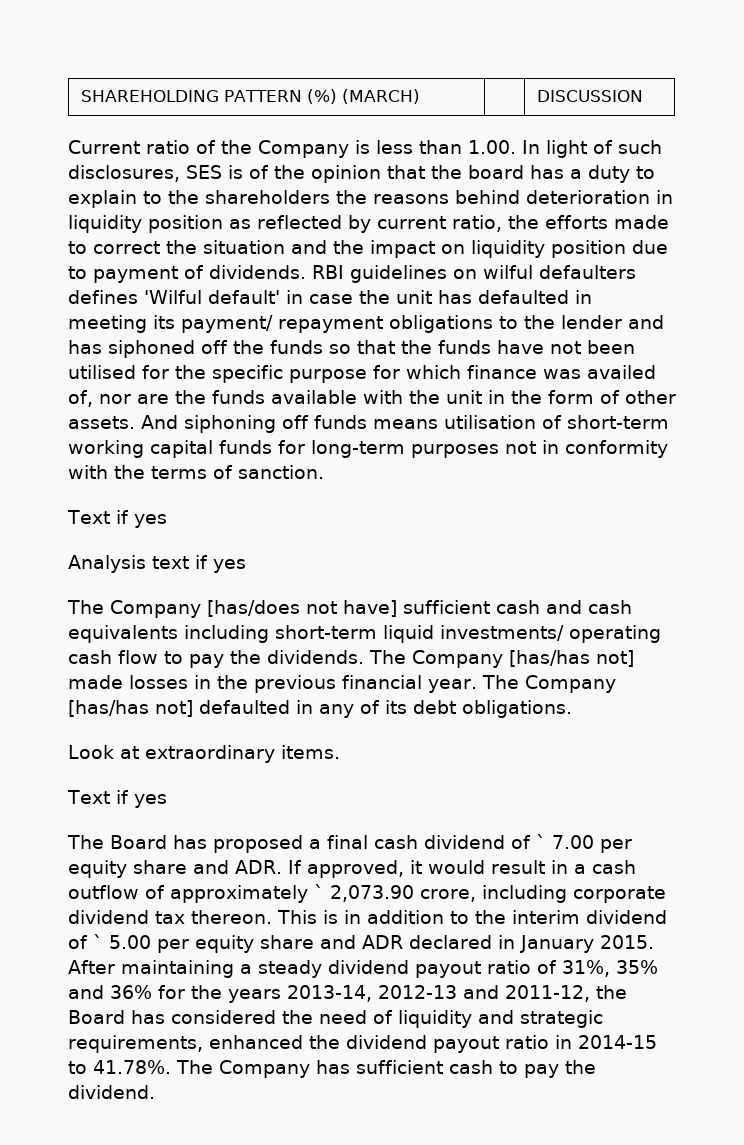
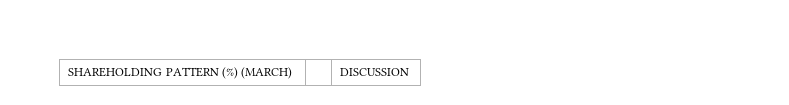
[68,140,662,158] [68,165,655,183] [68,190,673,208] [68,215,669,233] [68,240,668,258] [68,265,636,283] [68,290,592,304] [68,315,664,333] [68,340,635,358] [68,365,656,383] [68,390,676,407] [68,415,669,433] [68,440,668,458] [68,465,324,479] [67,510,167,528] [68,555,246,573] [67,600,632,618] [68,625,661,643] [68,650,634,668] [68,675,616,693] [68,700,572,718] [68,745,340,763] [67,790,167,808] [67,834,632,853] [68,860,636,878] [68,884,666,903] [68,910,667,924] [68,934,654,953] [68,960,658,978] [68,985,627,1003] [68,1010,603,1028] [68,1035,657,1053] [68,1060,596,1078] [68,1085,155,1099] // Current ratio of the Company is less than 1.00. In light of such disclosures, SES is of the opinion that the board has a duty to explain to the shareholders the reasons behind deterioration in liquidity position as reflected by current ratio, the efforts made to correct the situation and the impact on liquidity position due to payment of dividends. RBI guidelines on wilful defaulters defines 'Wilful default' in case the unit has defaulted in meeting its payment/ repayment obligations to the lender and has siphoned off the funds so that the funds have not been utilised for the specific purpose for which finance was availed of, nor are the funds available with the unit in the form of other assets. And siphoning off funds means utilisation of short-term working capital funds for long-term purposes not in conformity with the terms of sanction. // Text if yes // Analysis text if yes // The Company [has/does not have] sufficient cash and cash equivalents including short-term liquid investments/ operating cash flow to pay the dividends. The Company [has/has not] made losses in the previous financial year. The Company [has/has not] defaulted in any of its debt obligations. // Look at extraordinary items. // Text if yes // The Board has proposed a final cash dividend of ` 7.00 per equity share and ADR. If approved, it would result in a cash outflow of approximately ` 2,073.90 crore, including corporate dividend tax thereon. This is in addition to the interim dividend of ` 5.00 per equity share and ADR declared in January 2015. After maintaining a steady dividend payout ratio of 31%, 35% and 36% for the years 2013-14, 2012-13 and 2011-12, the Board has considered the need of liquidity and strategic requirements, enhanced the dividend payout ratio in 2014-15 to 41.78%. The Company has sufficient cash to pay the dividend. -> (410, 72) none

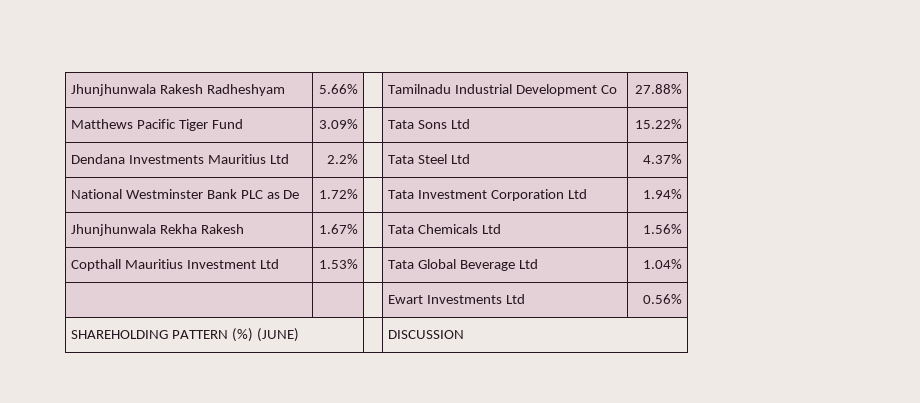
(68, 72) none -> [70,84,285,96] [319,84,359,94] [387,84,617,96] [635,84,683,94] [70,119,243,131] [319,119,359,129] [387,119,470,129] [635,119,683,129] [70,154,289,164] [327,154,359,164] [387,154,470,164] [643,154,683,164] [70,189,300,199] [319,189,359,199] [387,189,587,201] [643,189,683,199] [70,224,244,236] [319,224,359,234] [387,224,501,234] [643,224,683,234] [70,259,279,271] [319,259,359,269] [387,259,538,271] [643,259,683,269] [387,294,525,304] [643,294,683,304] Jhunjhunwala Rakesh Radheshyam | 5.66% | | Tamilnadu Industrial Development Co | 27.88% // Matthews Pacific Tiger Fund | 3.09% | | Tata Sons Ltd | 15.22% // Dendana Investments Mauritius Ltd | 2.2% | | Tata Steel Ltd | 4.37% // National Westminster Bank PLC as De | 1.72% | | Tata Investment Corporation Ltd | 1.94% // Jhunjhunwala Rekha Rakesh | 1.67% | | Tata Chemicals Ltd | 1.56% // Copthall Mauritius Investment Ltd | 1.53% | | Tata Global Beverage Ltd | 1.04% // | | | Ewart Investments Ltd | 0.56% //
[241,67,293,79] (MARCH) -> [256,328,299,342] (JUNE)

